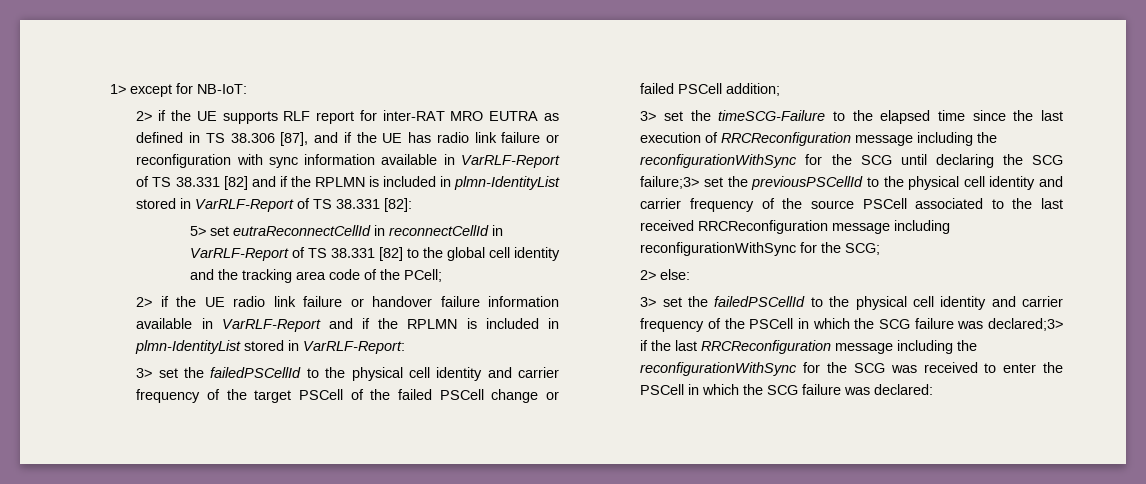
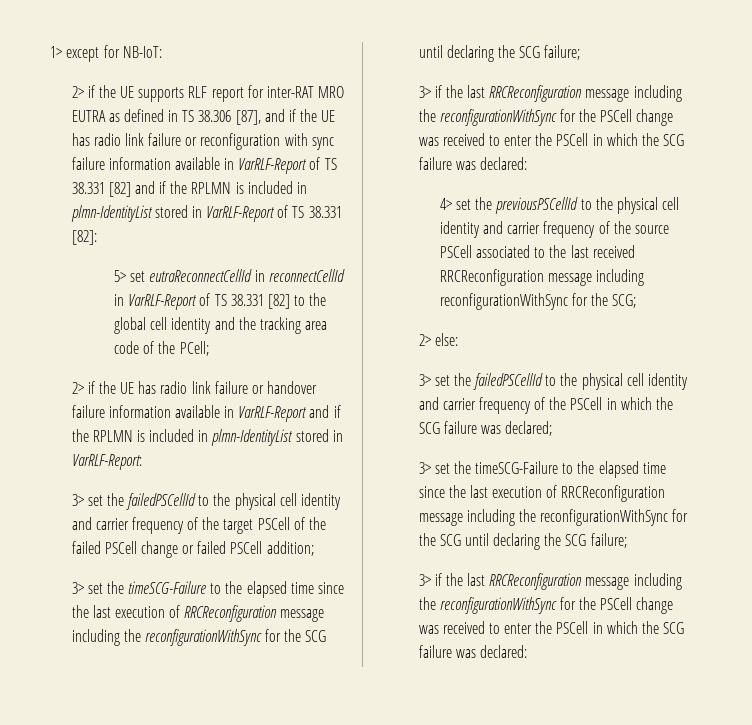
(298, 162) none -> [71,157,105,170] failure
(225, 302) none -> [138,381,157,394] has
[640,176,700,189] failure;3> -> [544,45,581,60] [418,85,682,102] [418,109,674,126] [418,133,685,146] [418,157,527,170] [439,198,452,210] failure; // 3> if the last RRCReconfiguration message including the reconfigurationWithSync for the PSCell change was received to enter the PSCell in which the SCG failure was declared: // 4>
[988,318,1063,331] declared;3> -> [505,421,553,436] [418,461,666,478] [418,485,666,502] [418,509,689,526] [418,533,627,550] [418,574,431,586] declared; // 3> set the timeSCG-Failure to the elapsed time since the last execution of RRCReconfiguration message including the reconfigurationWithSync for the SCG until declaring the SCG failure; // 3>
[853,363,885,373] SCG -> [600,597,674,614] PSCell change

